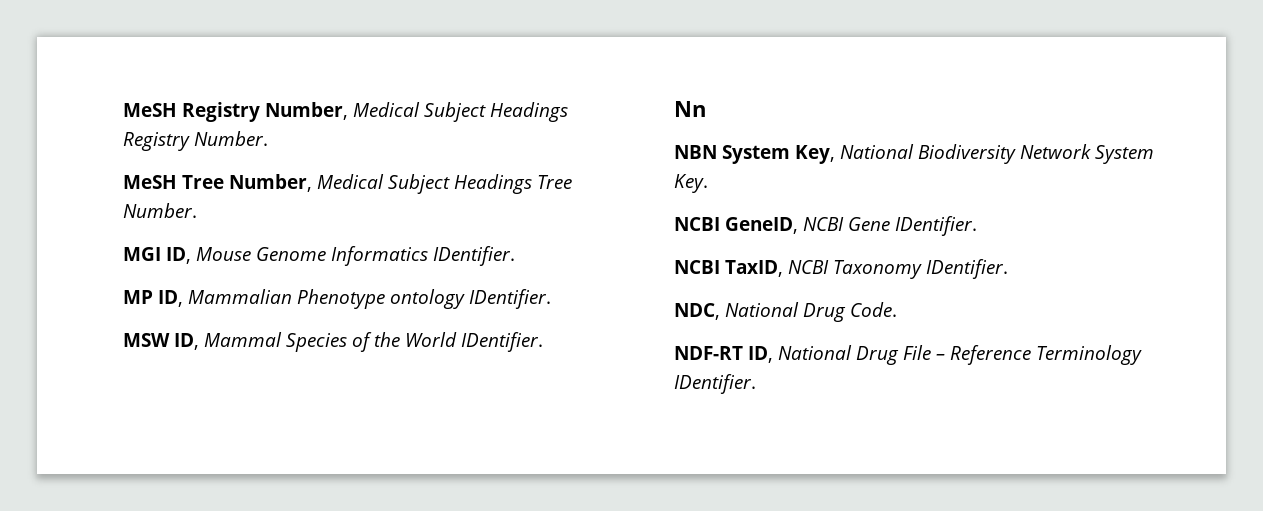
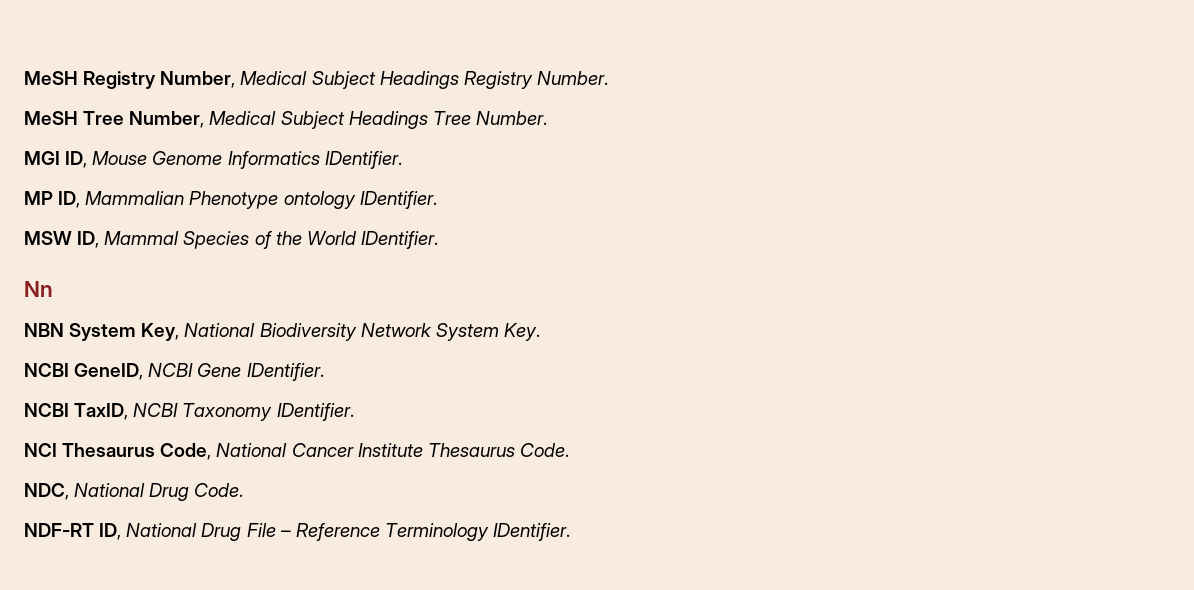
(1008, 269) none -> [24,443,569,460] // NCI Thesaurus Code, National Cancer Institute Thesaurus Code.

